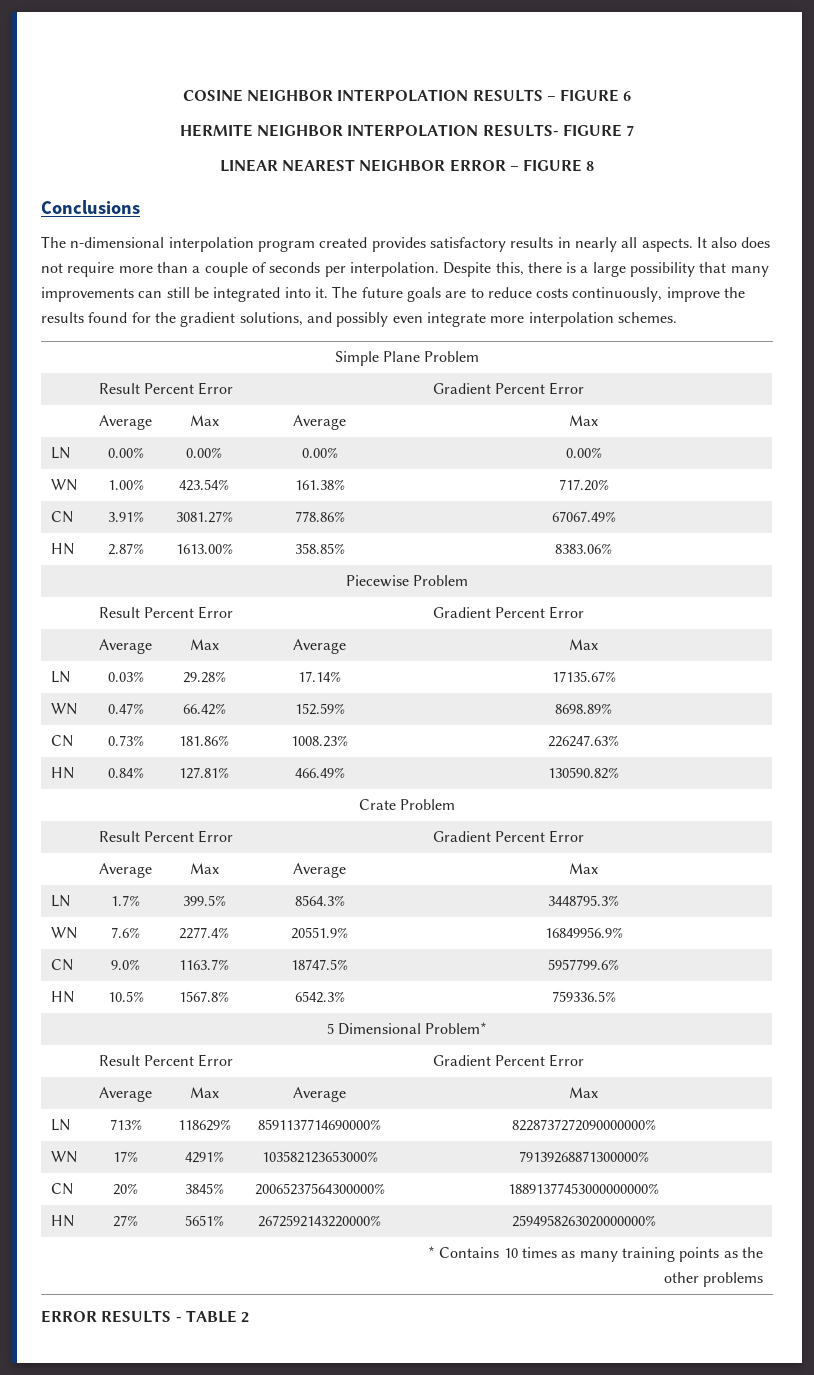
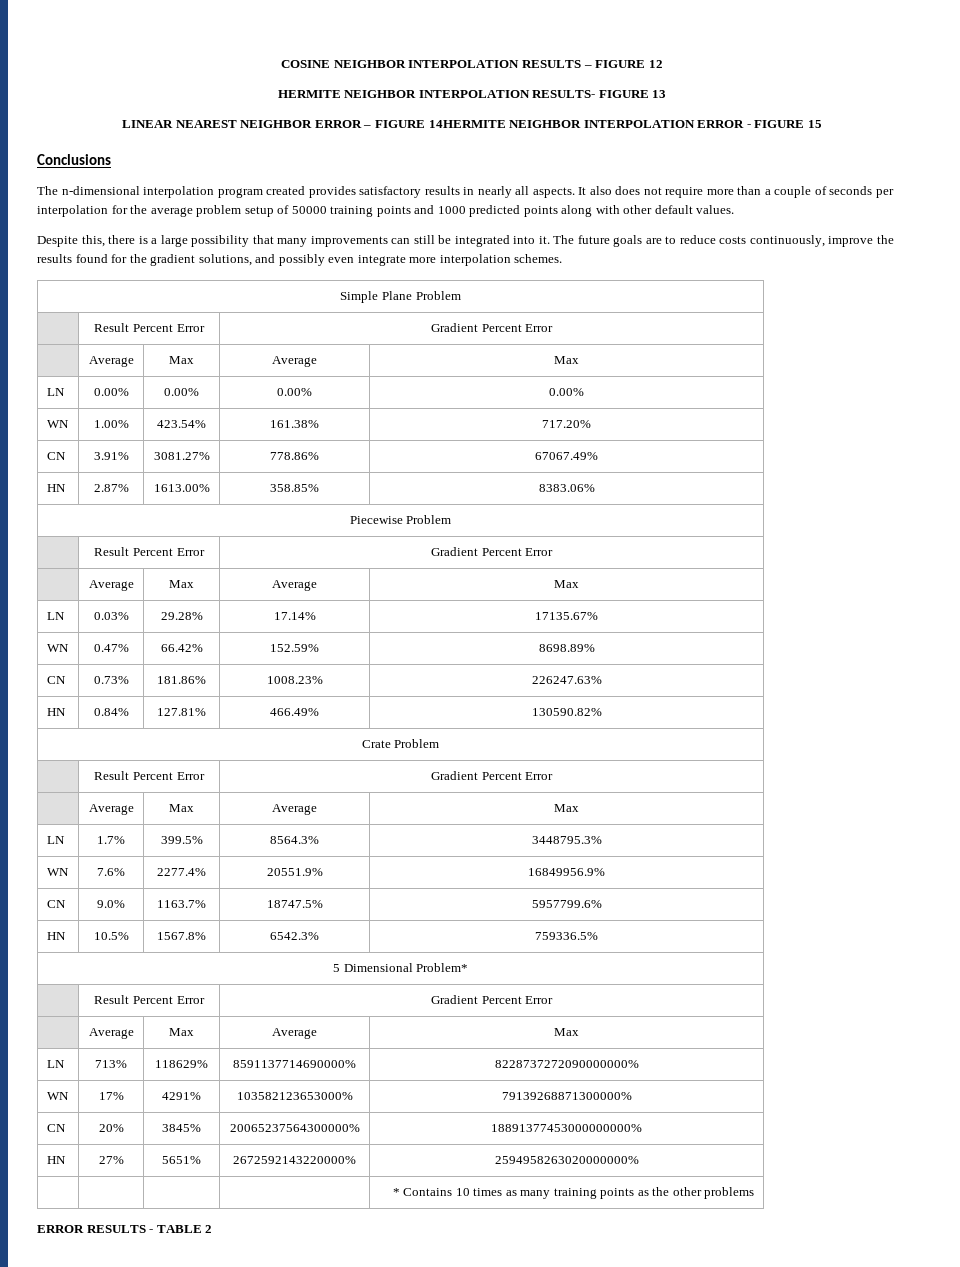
[623,91,632,101] 6 -> [648,60,663,68] 12
[626,125,635,136] 7 -> [652,90,667,98] 13
[586,161,595,171] 8 -> [428,120,822,128] 14HERMITE NEIGHBOR INTERPOLATION ERROR - FIGURE 15
[349,262,439,277] interpolation. -> [37,205,735,217] interpolation for the average problem setup of 50000 training points and 1000 predicted points along with other default values. //

